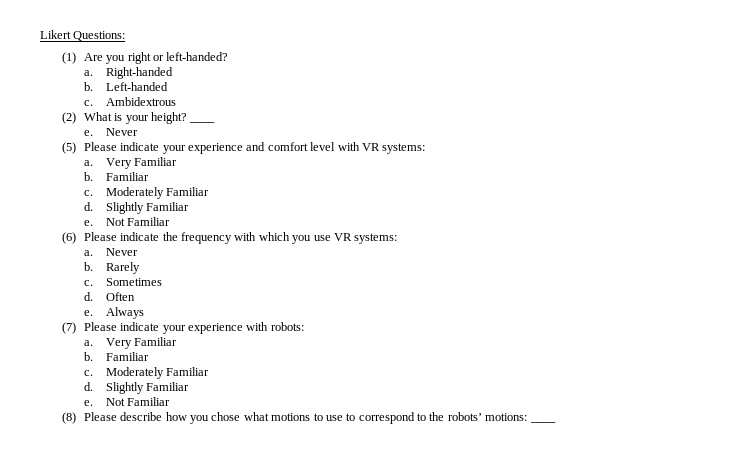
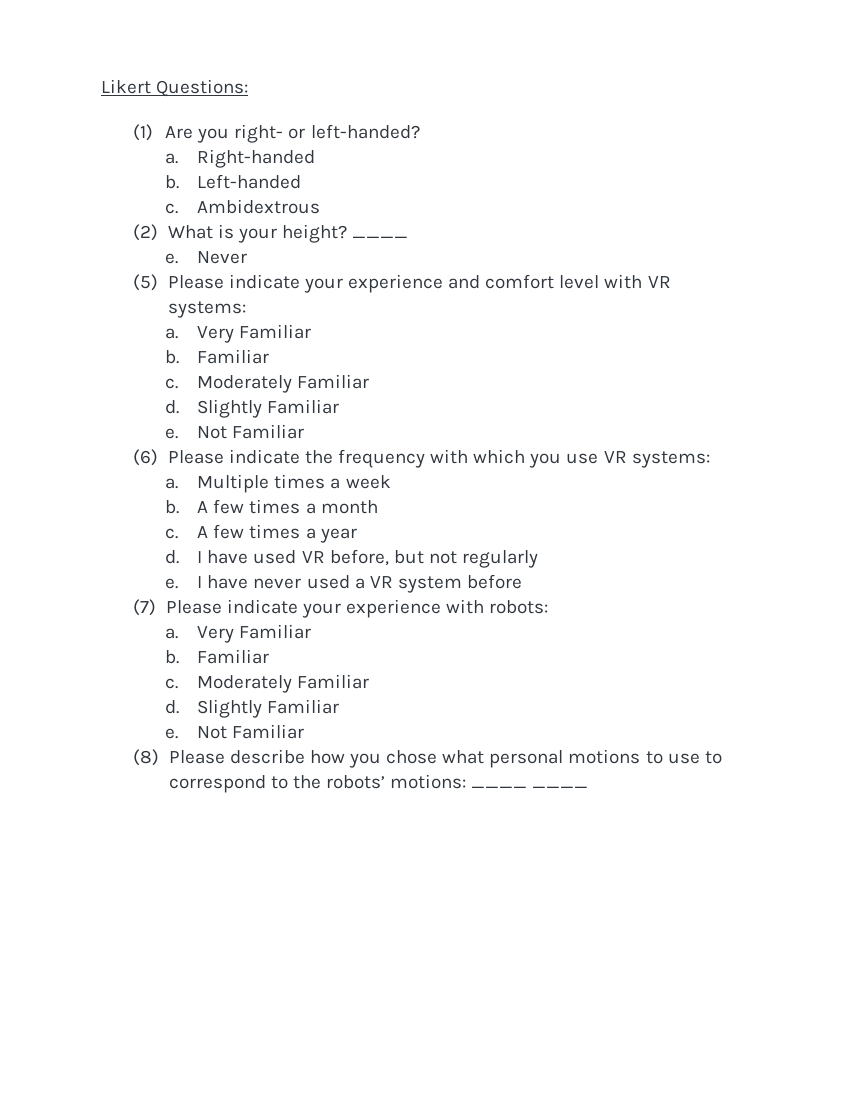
[127,52,151,64] right -> [234,124,284,143] right-
[105,248,138,256] [83,262,140,274] [83,278,162,286] [83,292,135,301] [83,307,144,319] Never // b. Rarely // c. Sometimes // d. Often // e. Always -> [197,474,391,493] [165,499,378,514] [165,524,357,543] [165,549,539,568] [165,574,523,593] Multiple times a week // b. A few times a month // c. A few times a year // d. I have used VR before, but not regularly // e. I have never used a VR system before
(269, 416) none -> [489,750,564,768] personal
(556, 422) none -> [532,786,589,788] ____

